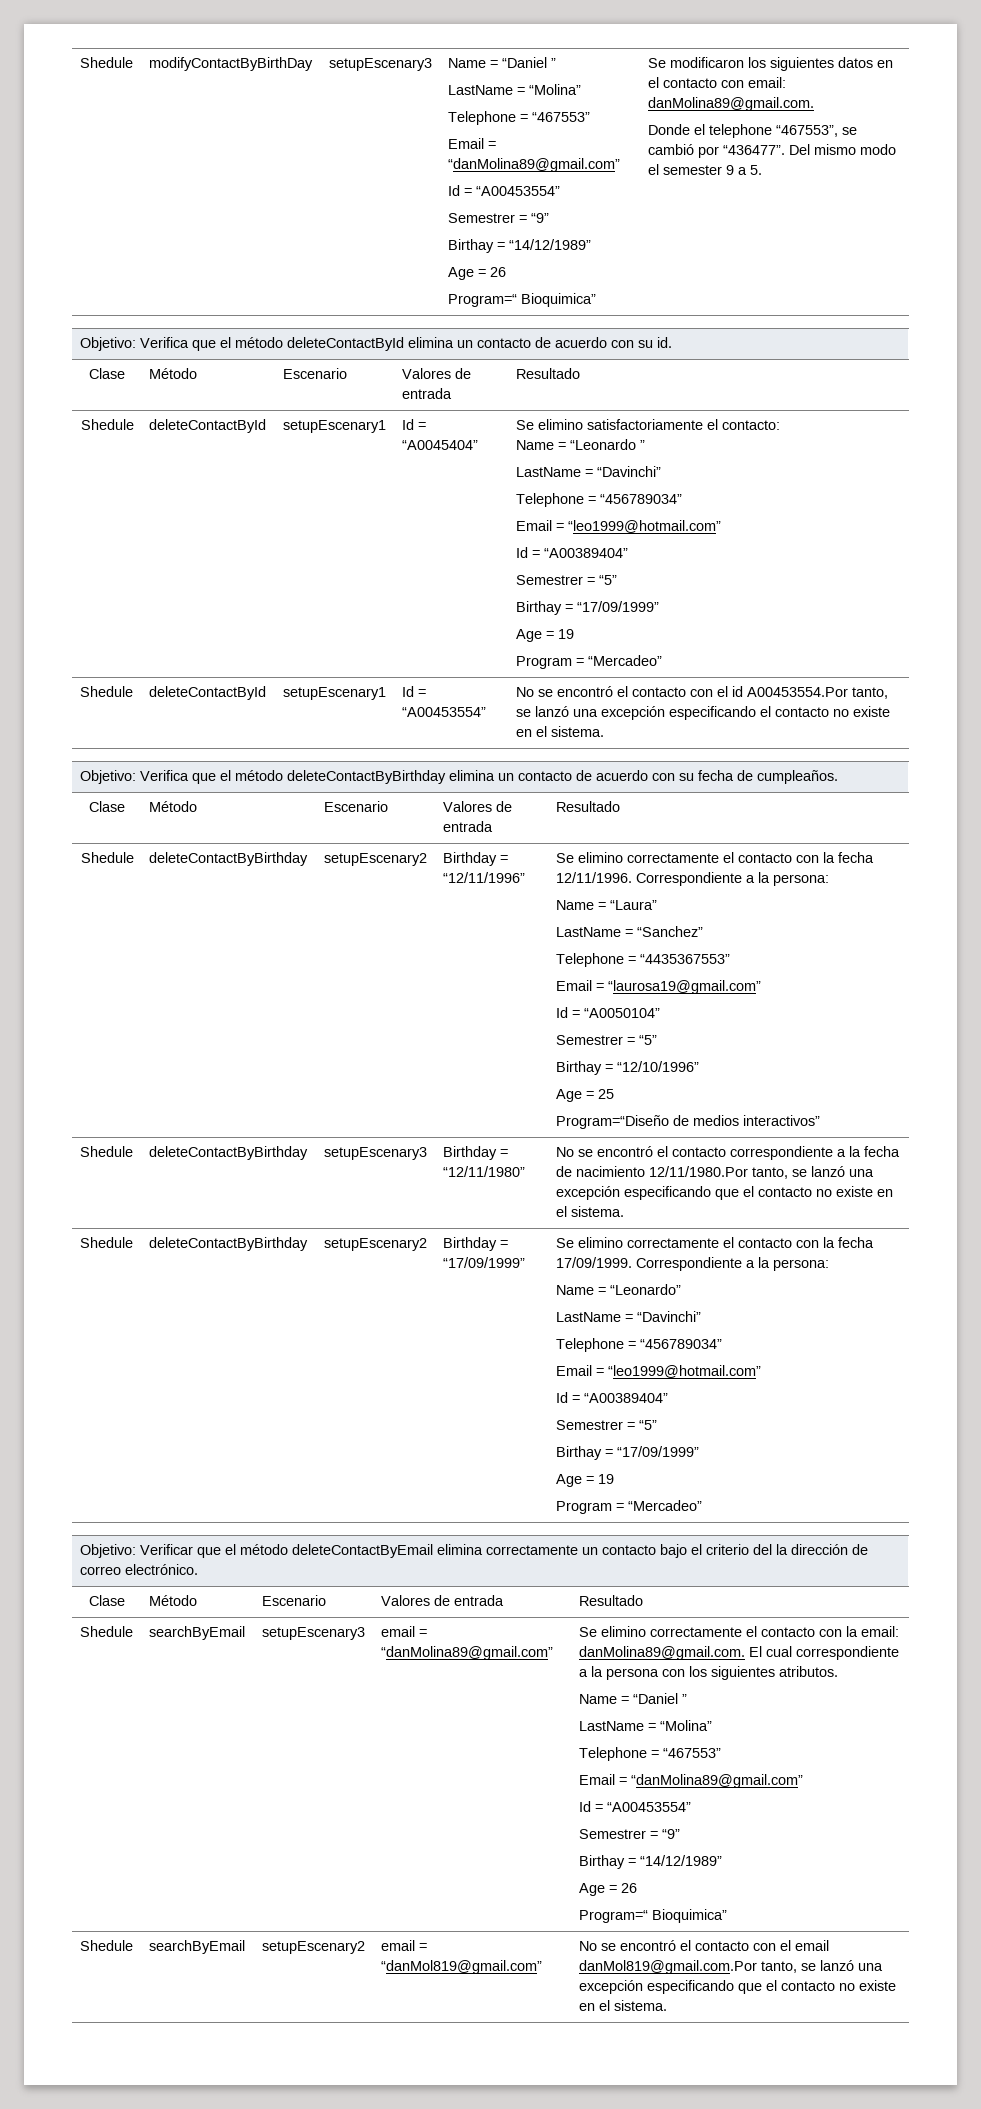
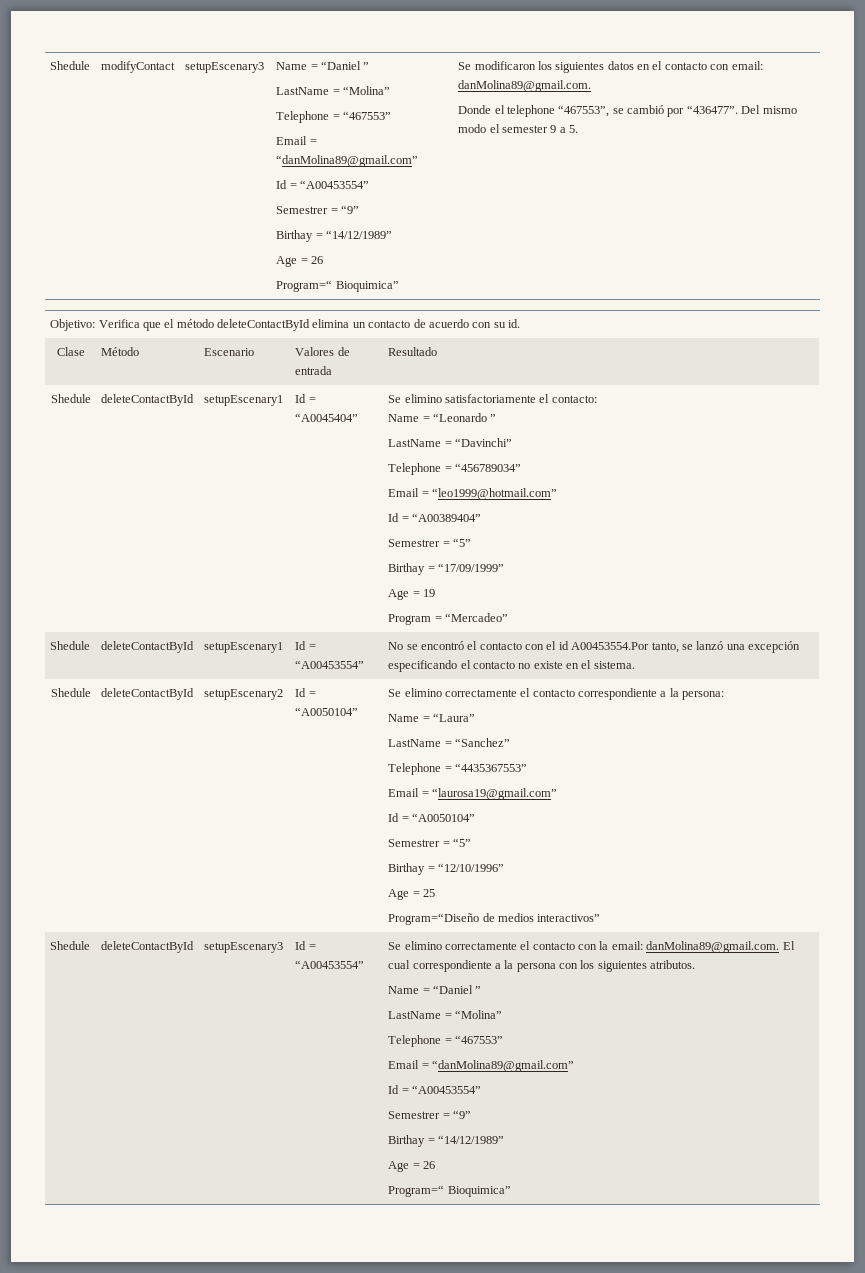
[79,57,133,68] [148,57,313,71] Shedule | modifyContactByBirthDay -> [50,61,91,70] [101,61,176,73] Shedule | modifyContact
[79,770,838,784] [89,801,125,812] [148,801,197,812] [323,801,388,812] [442,801,512,812] [442,821,493,832] [555,801,620,812] [80,852,134,863] [148,852,308,866] [323,853,427,866] [442,852,508,866] [442,872,525,883] [555,852,874,863] [555,872,742,886] // Objetivo: Verifica que el método deleteContactByBirthday elimina un contacto de acuerdo con su fecha de cumpleaños. // Clase | Método | Escenario | Valores de entrada | Resultado // Shedule | deleteContactByBirthday | setupEscenary2 | Birthday = “12/11/1996” | Se elimino correctamente el contacto con la fecha 12/11/1996. Correspondiente -> [51,688,91,697] [101,688,195,700] [204,689,284,700] [295,688,316,697] [295,707,359,716] [388,688,658,700] // Shedule | deleteContactById | setupEscenary2 | Id = “A0050104” | Se elimino correctamente el contacto correspondiente
[148,1146,308,1160] [323,1147,427,1160] [442,1146,508,1160] [442,1166,525,1177] [555,1146,900,1160] [555,1166,874,1179] [555,1186,893,1200] [555,1206,624,1217] [79,1237,133,1248] [148,1237,308,1251] [323,1238,427,1251] [442,1237,508,1251] [442,1257,525,1268] [555,1237,874,1248] [555,1257,829,1271] [555,1284,681,1295] [555,1311,701,1322] [555,1338,722,1352] [555,1365,761,1378] [555,1392,668,1403] [555,1420,657,1430] [555,1446,699,1460] [555,1474,614,1487] [555,1500,702,1514] [79,1544,868,1558] [79,1564,198,1575] [89,1595,125,1606] [148,1595,197,1606] [261,1595,326,1606] [380,1595,504,1606] [578,1595,643,1606] [79,1626,133,1637] [148,1626,245,1640] [261,1627,365,1640] [380,1626,427,1637] [380,1646,553,1660] deleteContactByBirthday | setupEscenary3 | Birthday = “12/11/1980” | No se encontró el contacto correspondiente a la fecha de nacimiento 12/11/1980.Por tanto, se lanzó una excepción especificando que el contacto no existe en el sistema. // Shedule | deleteContactByBirthday | setupEscenary2 | Birthday = “17/09/1999” | Se elimino correctamente el contacto con la fecha 17/09/1999. Correspondiente a la persona: // Name = “Leonardo” // LastName = “Davinchi” // Telephone = “456789034” // Email = “leo1999@hotmail.com” // Id = “A00389404” // Semestrer = “5” // Birthay = “17/09/1999” // Age = 19 // Program = “Mercadeo” // Objetivo: Verificar que el método deleteContactByEmail elimina correctamente un contacto bajo el criterio del la dirección de correo electrónico. // Clase | Método | Escenario | Valores de entrada | Resultado // Shedule | searchByEmail | setupEscenary3 | email = “danMolina89@gmail.com” -> [101,941,195,953] [204,942,284,953] [295,941,316,950] [295,960,365,969] deleteContactById | setupEscenary3 | Id = “A00453554”
[79,1940,133,1951] [148,1940,245,1954] [261,1941,365,1954] [380,1940,427,1951] [380,1960,542,1974] [578,1940,829,1951] [578,1960,883,1974] [578,1980,896,1994] [578,2000,667,2011] // Shedule | searchByEmail | setupEscenary2 | email = “danMol819@gmail.com” | No se encontró el contacto con el email danMol819@gmail.com.Por tanto, se lanzó una excepción especificando que el contacto no existe en el sistema. -> (511, 1191) none

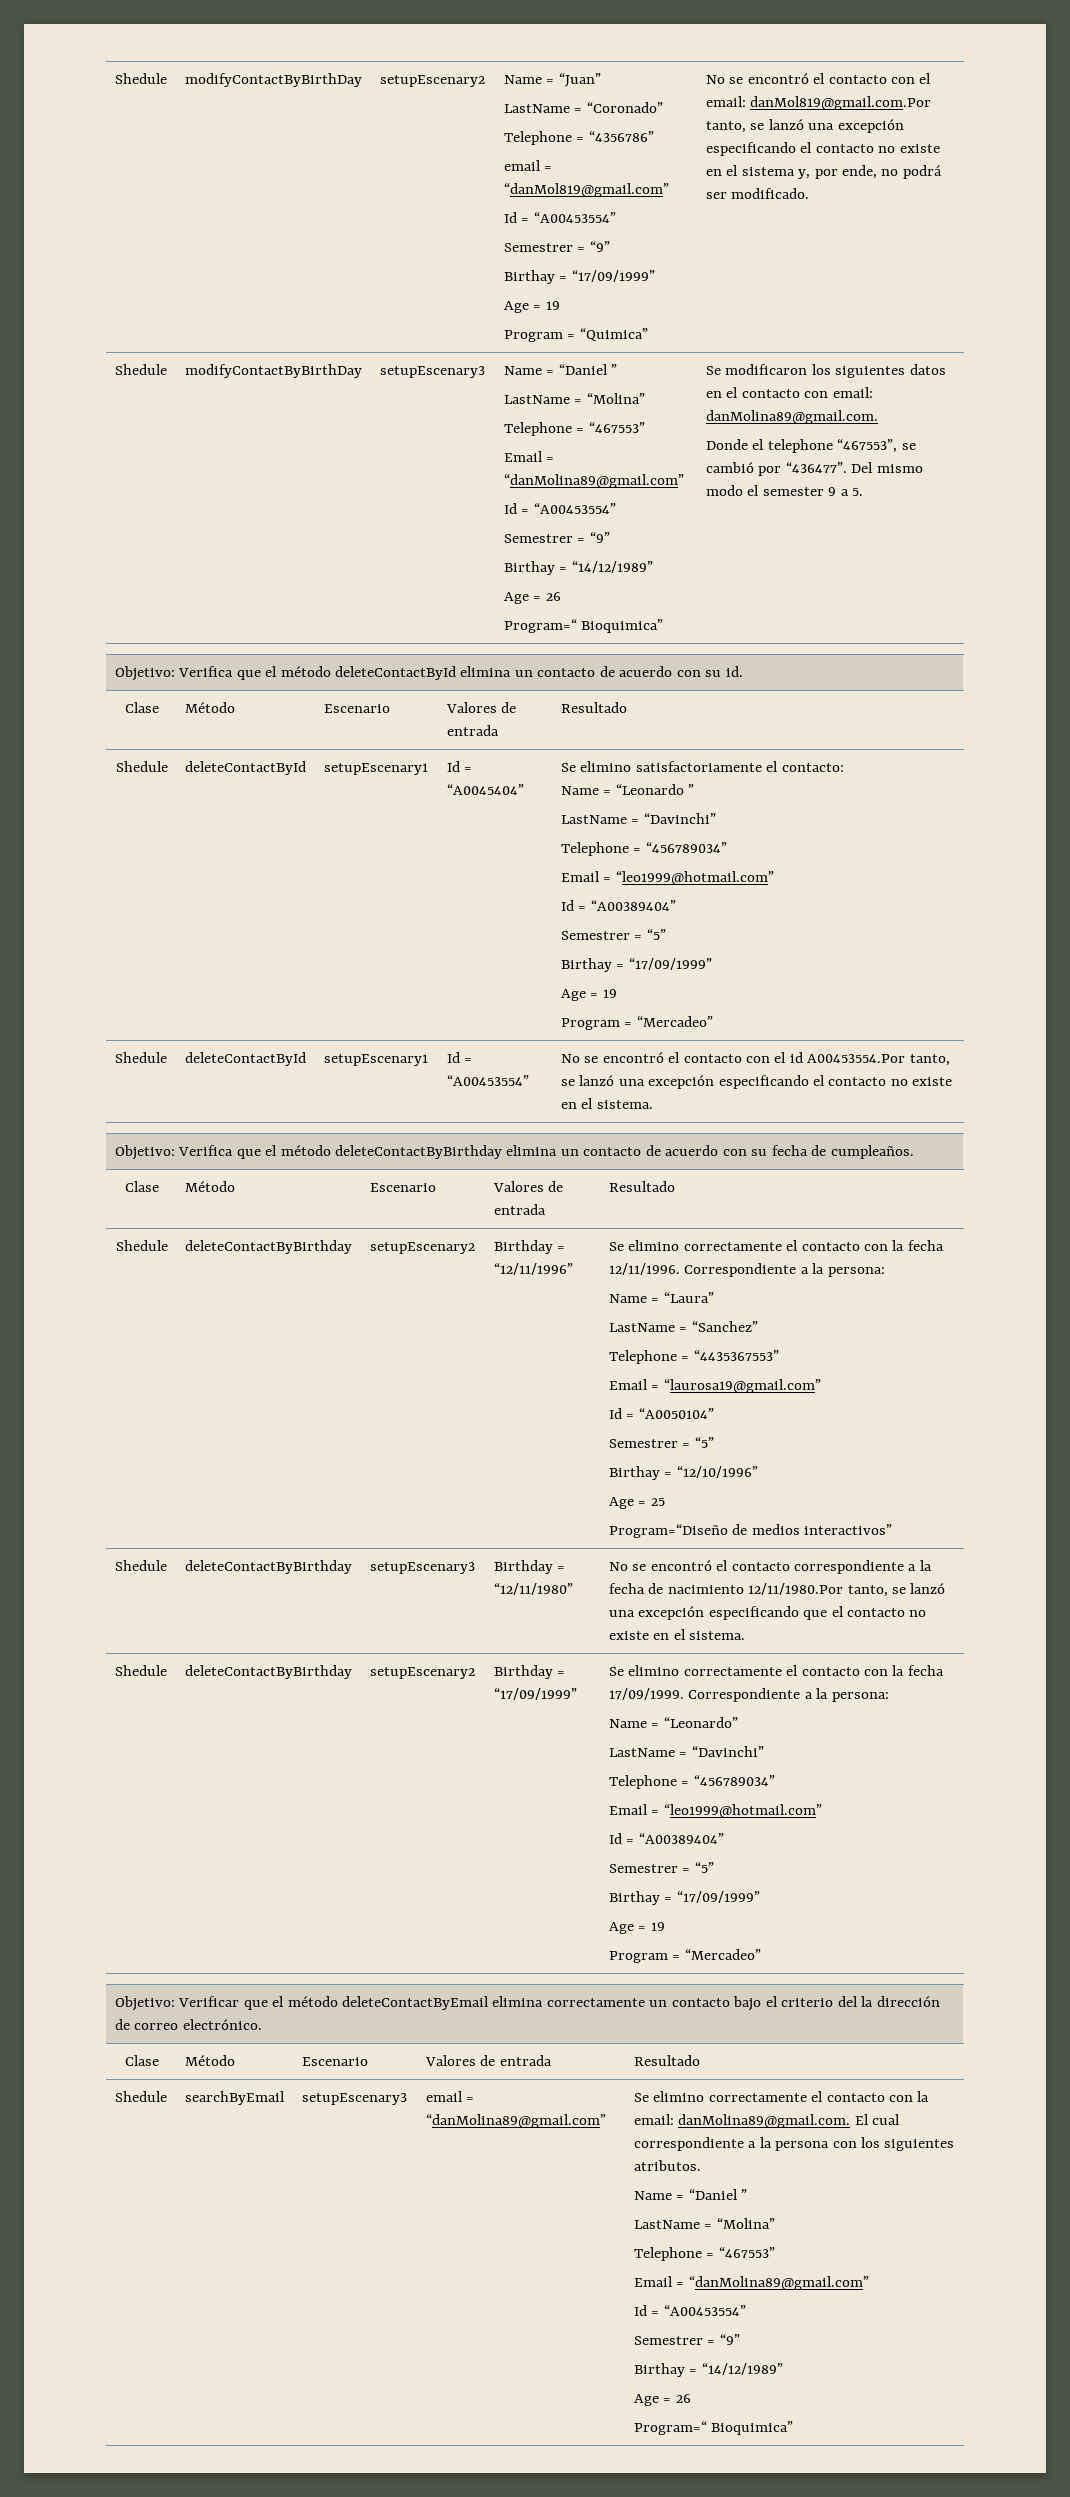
[50,61,91,70] [101,61,176,73] Shedule | modifyContact -> [114,73,167,84] [184,73,362,87] [379,75,485,87] [503,73,601,87] [503,102,663,113] [503,131,654,145] [503,160,553,171] [503,183,669,197] [503,212,616,223] [503,241,610,252] [503,270,655,284] [503,301,560,313] [503,328,648,342] [705,73,932,84] [705,96,932,110] [705,119,904,133] [705,142,940,156] [705,165,942,179] [705,188,810,199] [114,364,167,375] [184,364,362,378] Shedule | modifyContactByBirthDay | setupEscenary2 | Name = “Juan” // LastName = “Coronado” // Telephone = “4356786” // email = “danMol819@gmail.com” // Id = “A00453554” // Semestrer = “9” // Birthay = “17/09/1999” // Age = 19 // Program = “Quimica” | No se encontró el contacto con el email: danMol819@gmail.com.Por tanto, se lanzó una excepción especificando el contacto no existe en el sistema y, por ende, no podrá ser modificado. // Shedule | modifyContactByBirthDay
[51,688,91,697] [101,688,195,700] [204,689,284,700] [295,688,316,697] [295,707,359,716] [388,688,658,700] // Shedule | deleteContactById | setupEscenary2 | Id = “A0050104” | Se elimino correctamente el contacto correspondiente -> [114,1145,914,1160] [124,1181,159,1192] [184,1181,235,1192] [369,1183,436,1192] [492,1181,564,1192] [493,1204,546,1215] [608,1181,675,1192] [115,1240,168,1251] [184,1240,352,1254] [369,1242,475,1254] [493,1240,566,1254] [493,1263,573,1275] [608,1240,944,1251] [608,1263,797,1277] // Objetivo: Verifica que el método deleteContactByBirthday elimina un contacto de acuerdo con su fecha de cumpleaños. // Clase | Método | Escenario | Valores de entrada | Resultado // Shedule | deleteContactByBirthday | setupEscenary2 | Birthday = “12/11/1996” | Se elimino correctamente el contacto con la fecha 12/11/1996. Correspondiente
[101,941,195,953] [204,942,284,953] [295,941,316,950] [295,960,365,969] deleteContactById | setupEscenary3 | Id = “A00453554” -> [184,1560,352,1574] [369,1562,475,1574] [493,1560,566,1574] [493,1583,573,1595] [608,1560,932,1574] [608,1583,946,1597] [608,1606,927,1620] [608,1629,746,1640] [114,1665,167,1676] [184,1665,352,1679] [369,1667,475,1679] [493,1665,566,1679] [493,1688,577,1700] [608,1665,944,1676] [608,1688,889,1702] [608,1717,738,1728] [608,1746,764,1757] [608,1775,775,1789] [608,1804,822,1818] [608,1833,724,1844] [608,1862,714,1873] [608,1891,760,1905] [608,1922,665,1934] [608,1949,761,1963] [114,1996,940,2011] [114,2019,262,2030] [124,2055,159,2066] [184,2055,235,2066] [301,2057,368,2066] [424,2055,552,2066] [633,2055,700,2066] [114,2091,167,2102] [184,2091,285,2105] [301,2093,407,2105] [425,2091,475,2102] [425,2114,606,2128] deleteContactByBirthday | setupEscenary3 | Birthday = “12/11/1980” | No se encontró el contacto correspondiente a la fecha de nacimiento 12/11/1980.Por tanto, se lanzó una excepción especificando que el contacto no existe en el sistema. // Shedule | deleteContactByBirthday | setupEscenary2 | Birthday = “17/09/1999” | Se elimino correctamente el contacto con la fecha 17/09/1999. Correspondiente a la persona: // Name = “Leonardo” // LastName = “Davinchi” // Telephone = “456789034” // Email = “leo1999@hotmail.com” // Id = “A00389404” // Semestrer = “5” // Birthay = “17/09/1999” // Age = 19 // Program = “Mercadeo” // Objetivo: Verificar que el método deleteContactByEmail elimina correctamente un contacto bajo el criterio del la dirección de correo electrónico. // Clase | Método | Escenario | Valores de entrada | Resultado // Shedule | searchByEmail | setupEscenary3 | email = “danMolina89@gmail.com”

